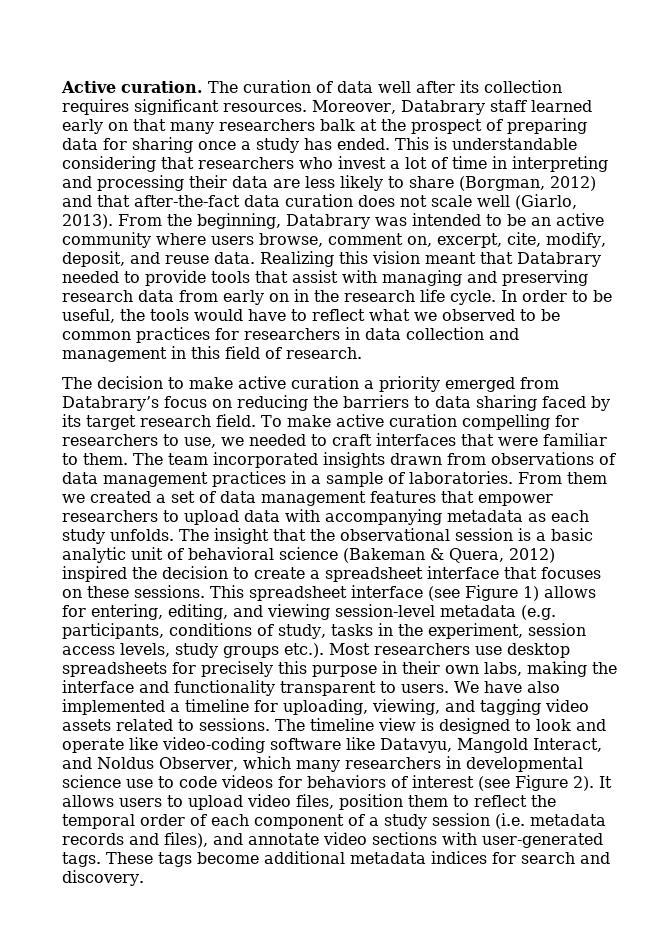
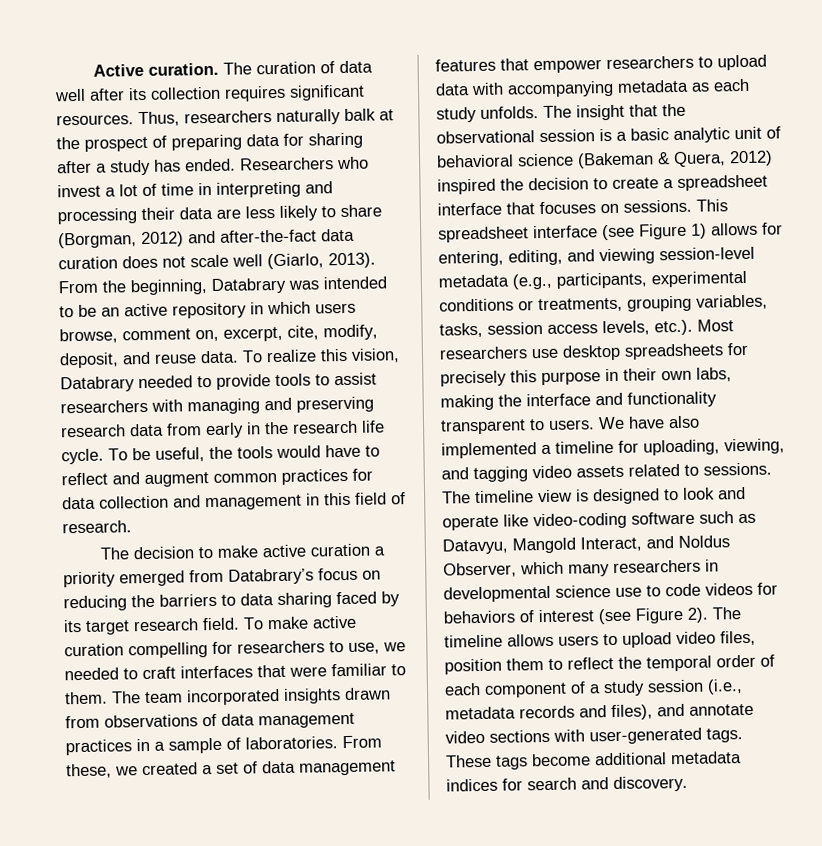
[312,100,592,115] [62,119,315,134] Moreover, Databrary staff learned early on that many researchers -> [138,109,341,127] Thus, researchers naturally
[198,141,236,150] once -> [57,160,92,174] after
[395,137,577,150] [62,156,294,172] This is understandable considering that researchers -> [240,157,334,171] Researchers
[97,195,130,207] that -> (216, 237) none
[62,232,206,248] community where -> [172,301,311,319] repository in which
[260,251,513,267] Realizing this vision meant that -> [242,348,400,363] To realize this vision,
[255,270,338,283] that assist -> [315,372,377,386] [60,399,148,414] to assist researchers
[269,293,289,302] on -> (244, 430) none
[501,290,588,302] In order to -> [108,448,128,461] To
[369,309,560,321] what we observed to be -> [112,472,209,488] and augment
[244,327,360,340] researchers in -> (373, 474) none
[567,472,607,484] them -> [66,763,112,779] these,
[87,586,129,598] these -> (619, 208) none
[521,605,556,620] [62,623,523,639] (e.g. participants, conditions of study, tasks in the experiment, -> [512,270,747,290] [439,294,768,313] [439,322,483,338] (e.g., participants, experimental conditions or treatments, grouping variables, tasks,
[175,643,279,658] study groups -> (650, 328) none
[346,737,375,750] like -> [699,511,756,524] such as
[599,776,612,788] It -> [712,607,741,620] [444,634,503,648] The timeline
[495,813,525,829] (i.e. -> [707,679,743,695] (i.e.,

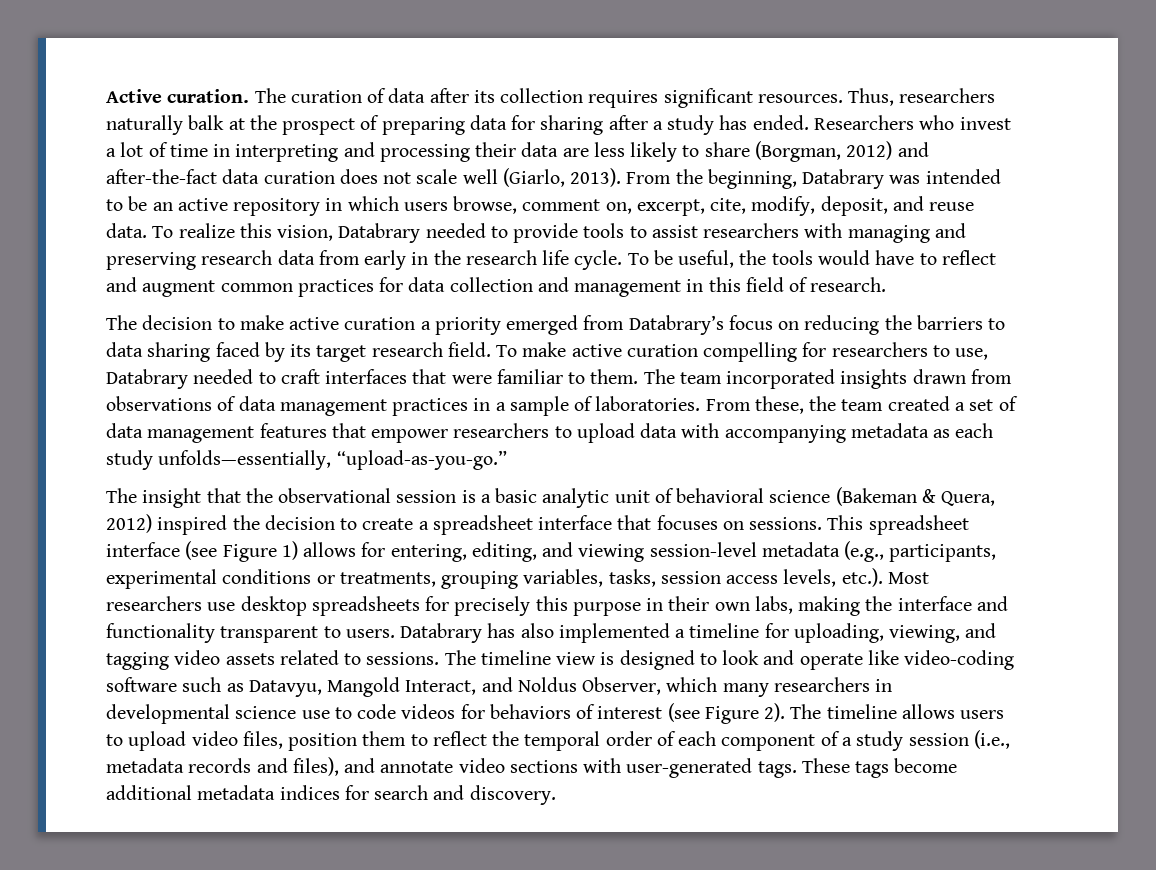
[54,88,86,102] well -> (426, 95) none
[383,642,406,652] we -> [106,369,188,389] Databrary
[115,766,138,776] we -> [809,396,884,411] the team
[480,106,539,119] unfolds. -> [158,450,507,470] unfolds—essentially, “upload-as-you-go.” //
[598,416,665,430] We have -> [400,623,516,643] Databrary has

